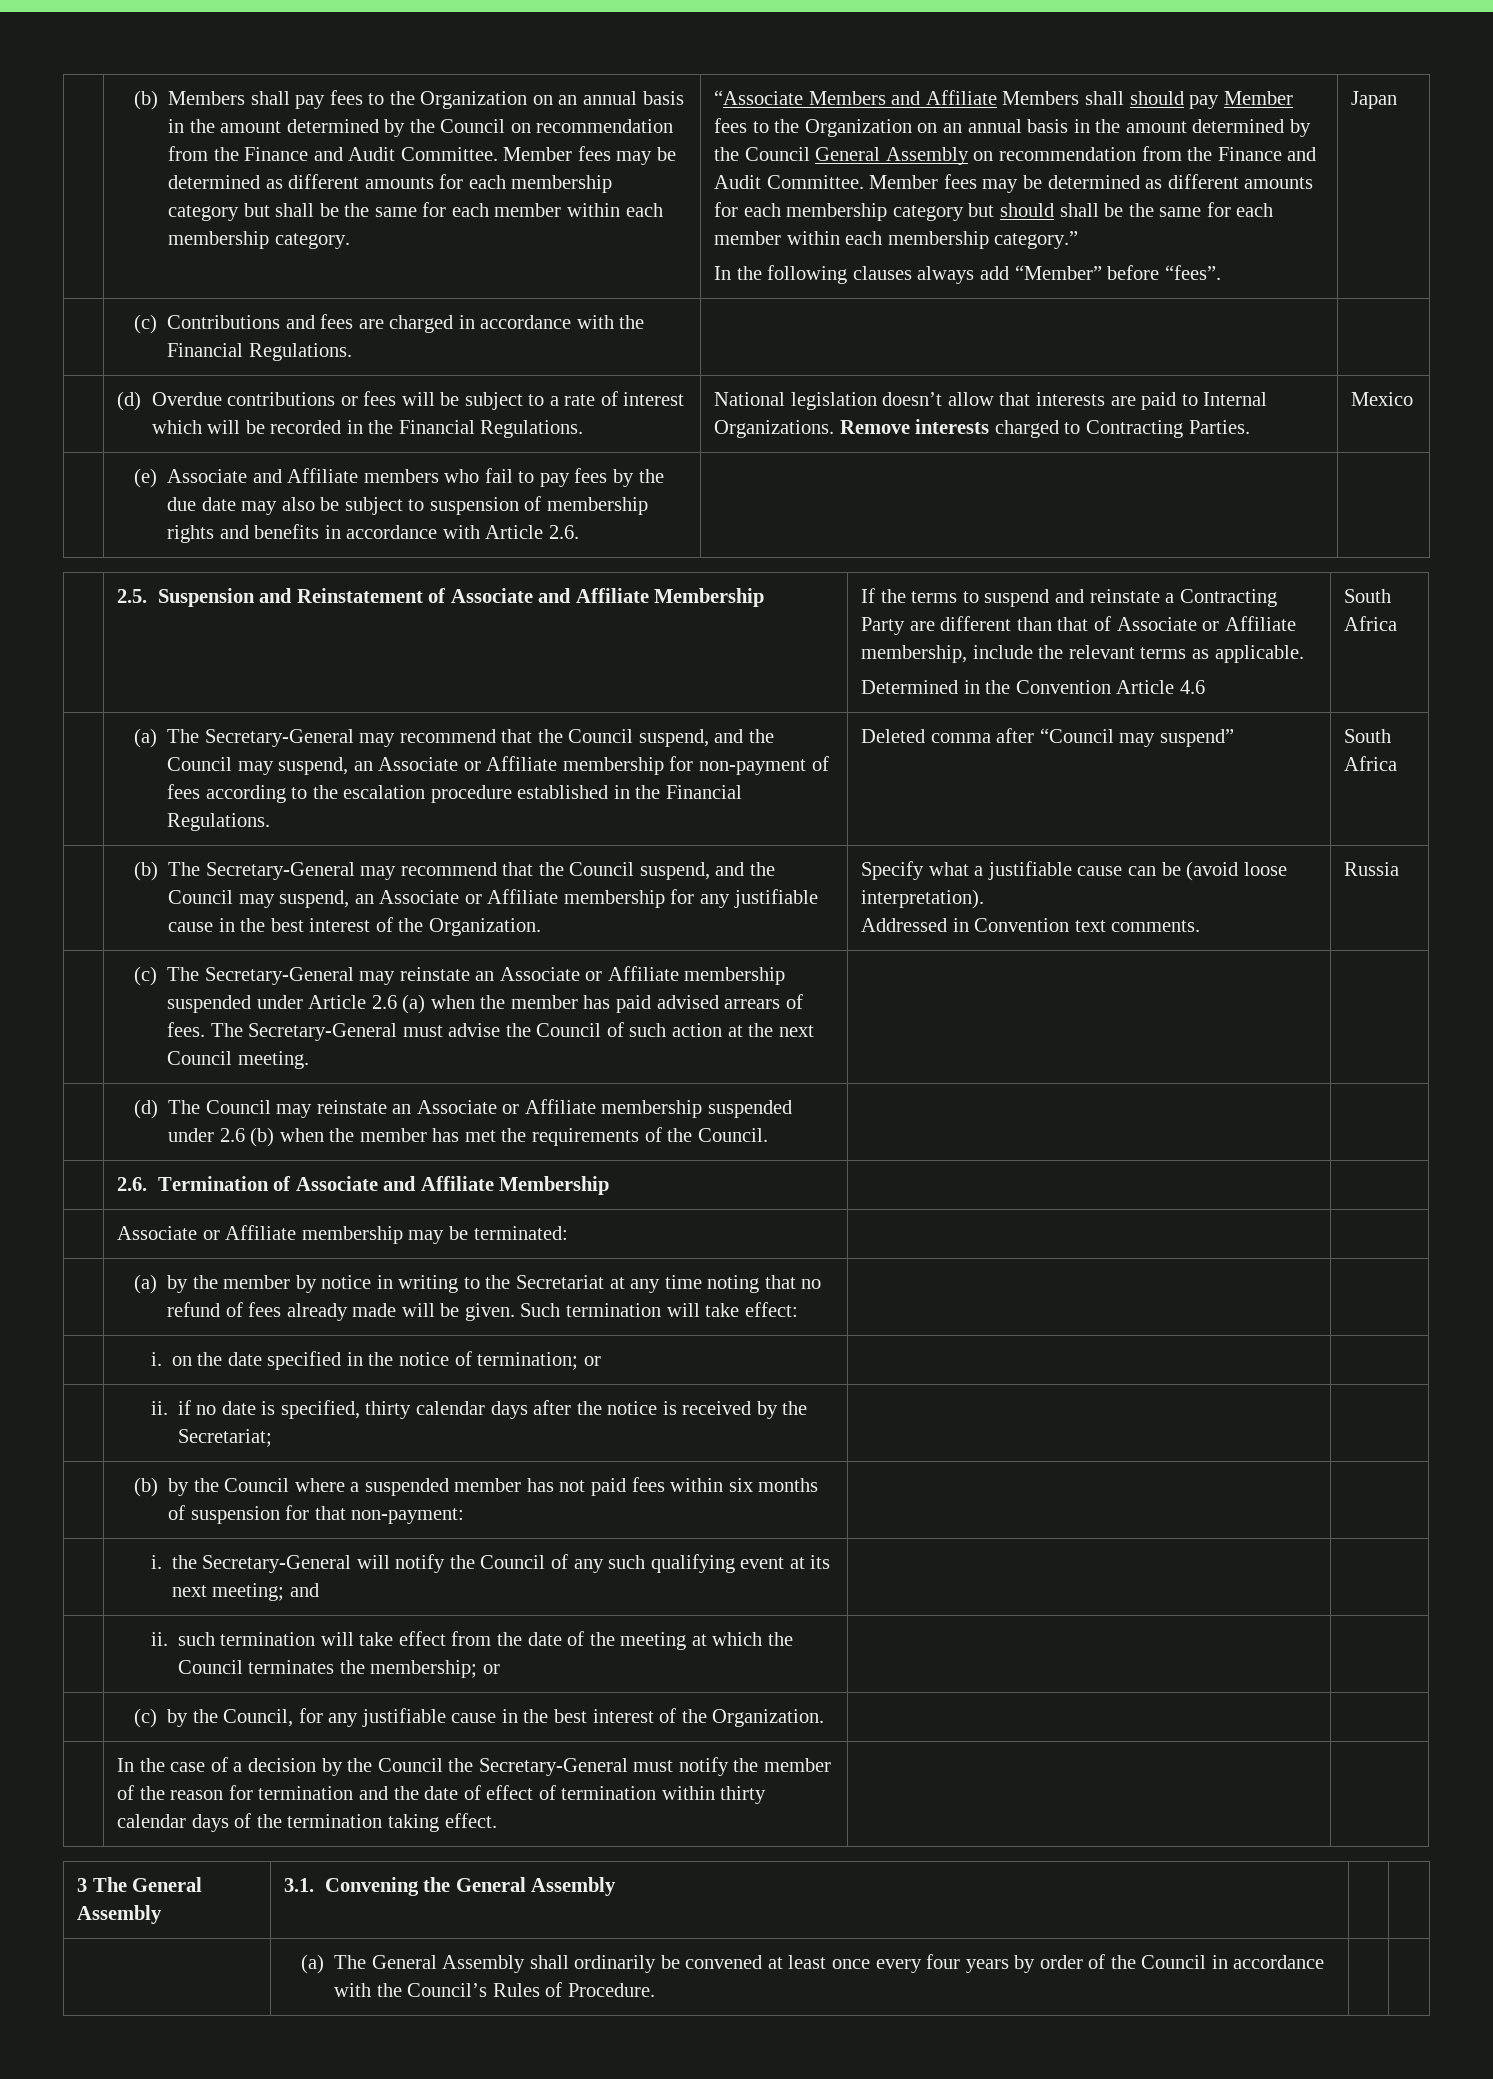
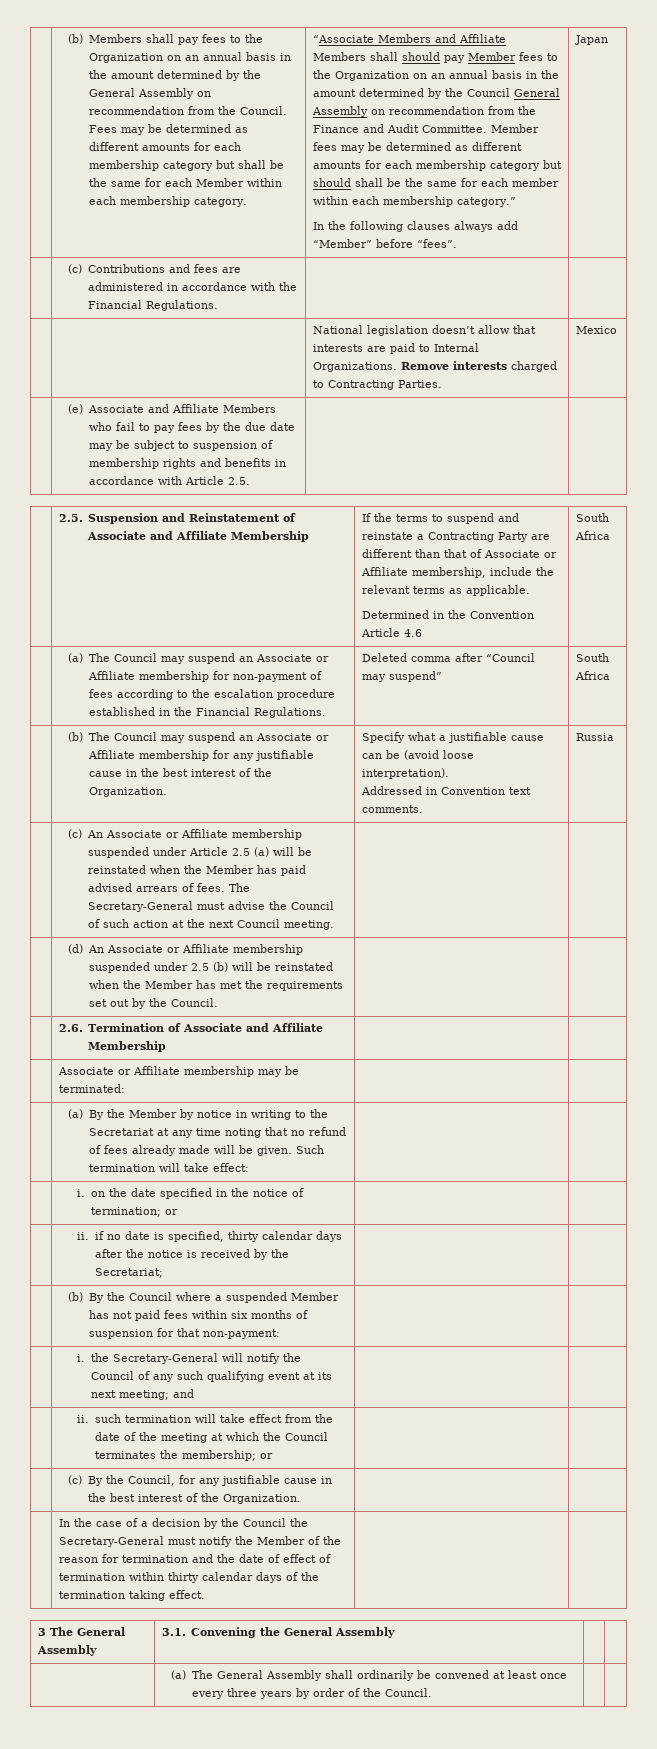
[440,119,674,133] [168,146,611,161] Council on recommendation from the Finance and Audit Committee. Member fees -> [88,88,211,99] [88,106,287,115] [88,125,117,133] General Assembly on recommendation from the Council. Fees
[494,203,562,217] member -> [195,178,244,187] Member
[389,315,454,333] charged -> [87,282,163,291] administered
[117,391,685,411] [151,420,584,438] (d) Overdue contributions or fees will be subject to a rate of interest which will be recorded in the Financial Regulations. -> (218, 305) none
[363,469,439,483] members -> [222,404,276,413] Members
[281,497,315,511] also -> (113, 447) none
[548,525,579,539] 2.6. -> [227,477,250,485] 2.5.
[204,729,775,747] [167,757,349,775] Secretary‐General may recommend that the Council suspend, and the Council may suspend, -> [113,653,235,664] Council may suspend
[205,862,776,880] [168,890,350,908] Secretary‐General may recommend that the Council suspend, and the Council may suspend, -> [113,732,235,743] Council may suspend
[167,967,495,985] The Secretary‐General may reinstate an -> [86,830,103,838] An
[371,994,578,1014] 2.6 (a) when the member -> [231,847,312,857] [87,865,254,874] 2.5 (a) will be reinstated when the Member
[168,1099,793,1118] [168,1127,427,1147] The Council may reinstate an Associate or Affiliate membership suspended under 2.6 (b) when the member -> [87,944,303,955] [88,962,333,973] [88,980,193,989] An Associate or Affiliate membership suspended under 2.5 (b) will be reinstated when the Member
[644,1127,662,1142] of -> [88,998,146,1009] set out by
[167,1275,291,1293] by the member -> [88,1109,177,1120] By the Member
[168,1478,190,1496] by -> [88,1293,104,1303] By
[454,1478,522,1492] member -> [290,1292,339,1301] Member
[167,1709,189,1727] by -> [87,1476,103,1486] By
[763,1758,831,1772] member -> [256,1536,305,1545] Member
[926,1954,961,1969] four -> [226,1688,257,1697] three
[1141,1955,1325,1969] [334,1982,655,1997] Council in accordance with the Council’s Rules of Procedure. -> [384,1688,432,1697] Council.

